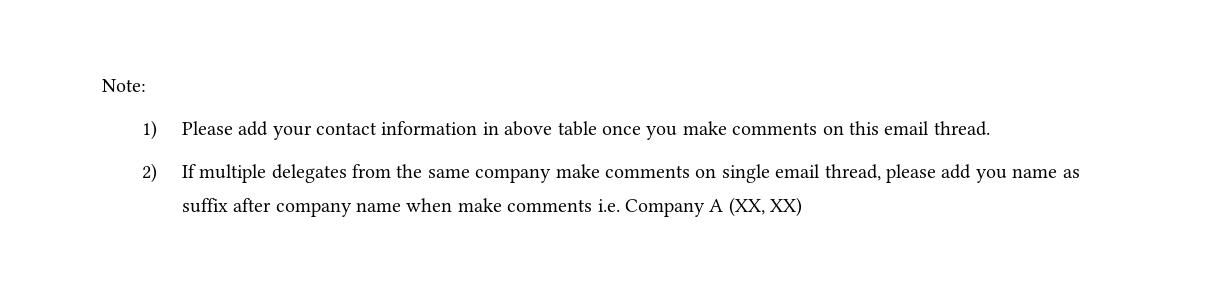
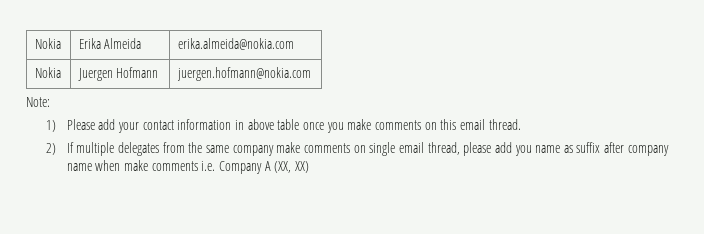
(102, 85) none -> [34,38,61,49] [78,38,142,49] [177,38,294,50] [34,67,61,78] [77,67,159,81] [176,67,311,81] Nokia | Erika Almeida | erika.almeida@nokia.com // Nokia | Juergen Hofmann | juergen.hofmann@nokia.com //

